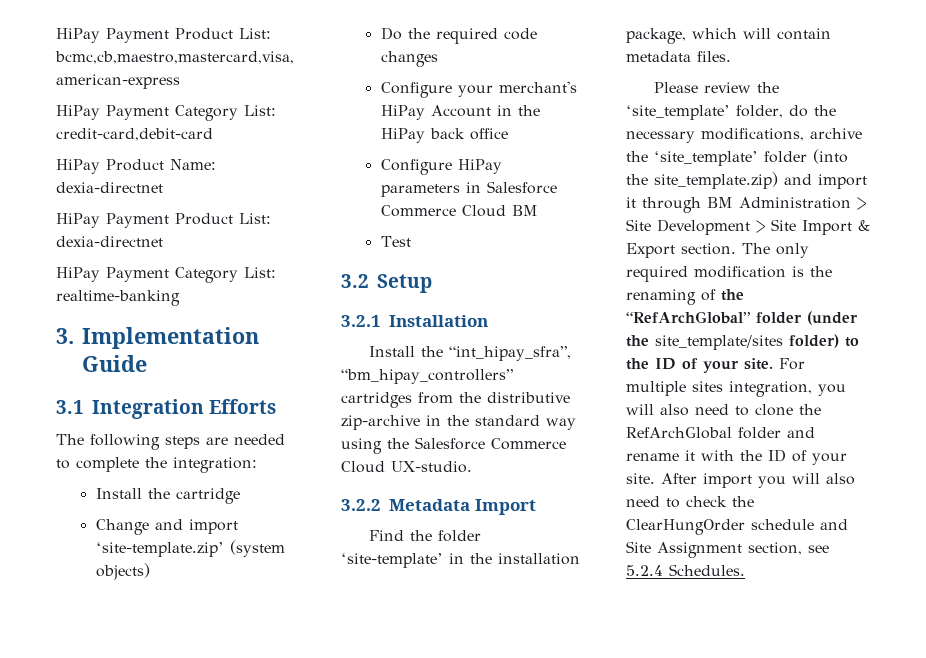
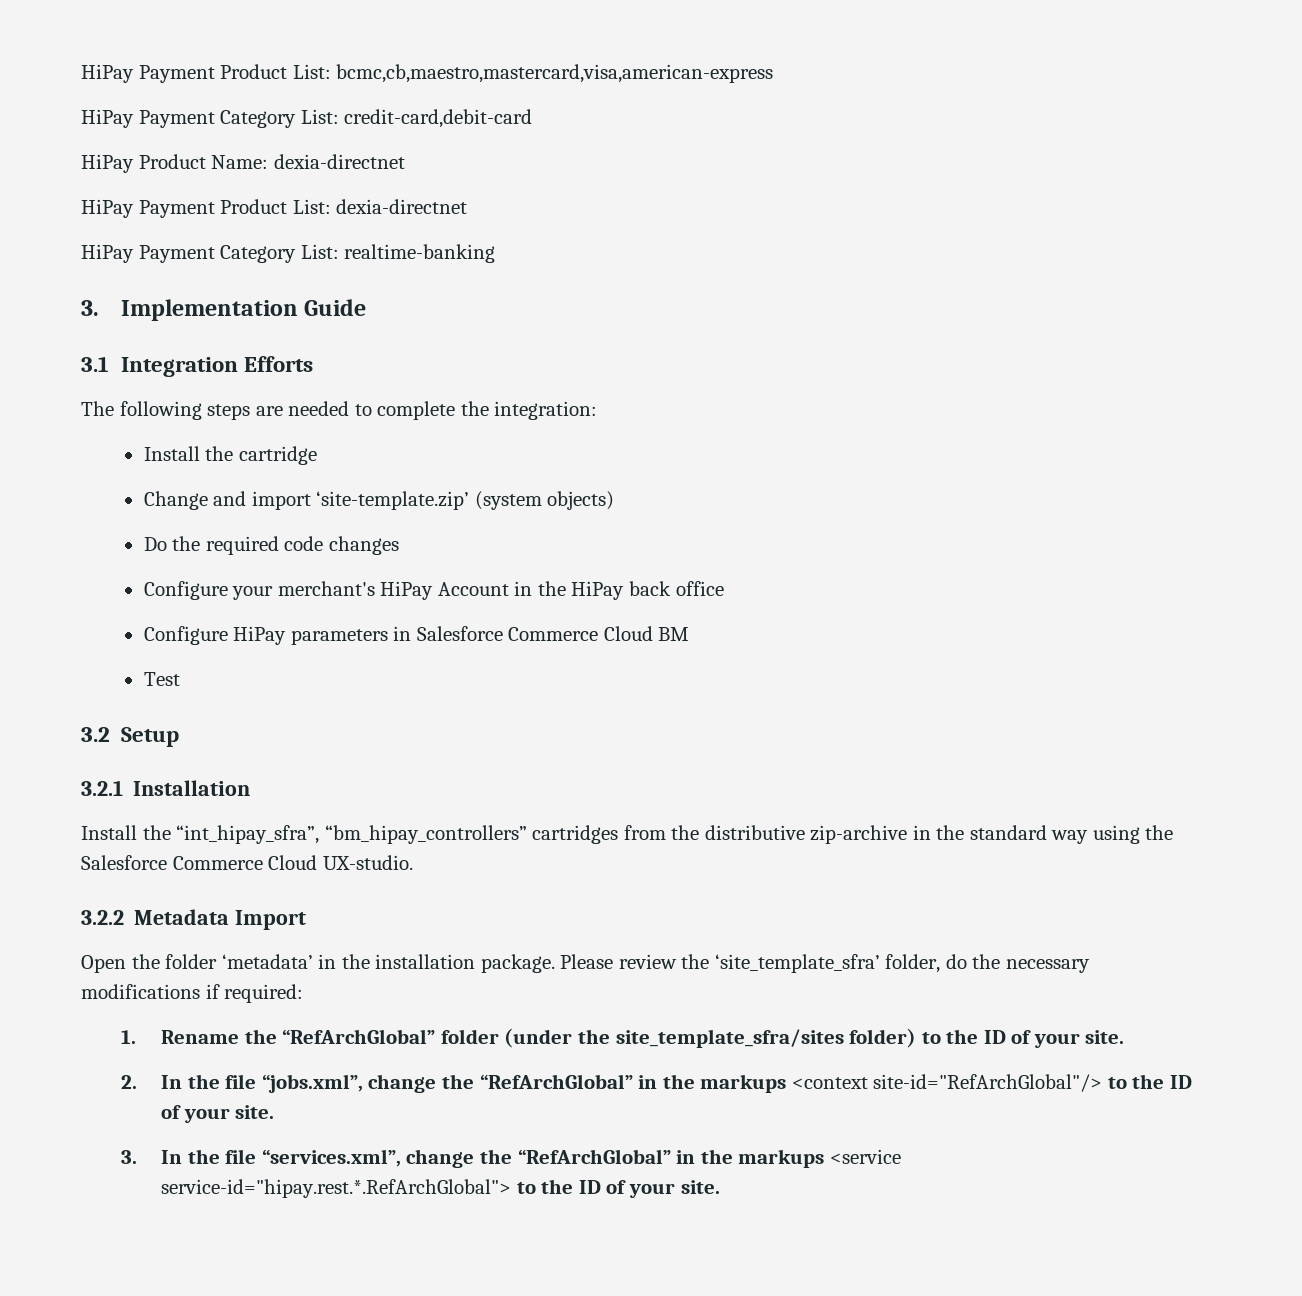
[369,530,405,541] Find -> [81,955,126,973] Open
[341,553,443,568] ‘site-template’ -> [221,954,313,969] ‘metadata’
[626,28,831,44] [626,51,731,62] package, which will contain metadata files. // -> [480,954,555,973] package.
[626,105,730,120] ‘site_template’ -> [714,954,880,973] ‘site_template_sfra’
[701,128,862,141] [626,149,848,166] [626,172,867,189] [626,197,866,213] [626,219,870,235] [626,243,809,258] [626,266,832,282] [626,289,716,305] modifications, archive the ‘site_template’ folder (into the site_template.zip) and import it through BM Administration > Site Development > Site Import & Export section. The only required modification is the renaming of -> [81,984,304,1003] [121,1030,240,1044] modifications if required: // 1. Rename
[655,335,783,350] site_template/sites -> [615,1029,844,1048] site_template_sfra/sites
[779,358,805,370] [626,381,846,397] [626,404,821,416] [626,427,815,439] [626,449,847,465] [626,473,855,488] [626,496,754,508] [626,519,848,535] [626,541,829,558] [626,564,745,576] For multiple sites integration, you will also need to clone the RefArchGlobal folder and rename it with the ID of your site. After import you will also need to check the ClearHungOrder schedule and Site Assignment section, see 5.2.4 Schedules. -> [121,1074,1192,1093] [161,1105,275,1123] [121,1149,901,1168] [161,1179,720,1198] // 2. In the file “jobs.xml”, change the “RefArchGlobal” in the markups <context site-id="RefArchGlobal"/> to the ID of your site. // 3. In the file “services.xml”, change the “RefArchGlobal” in the markups <service service-id="hipay.rest.*.RefArchGlobal"> to the ID of your site.

